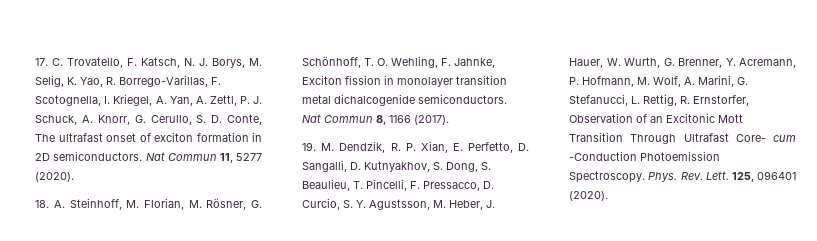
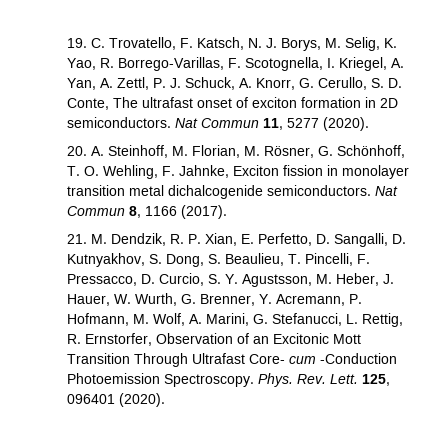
[35,58,49,66] 17. -> [67,38,88,48] 19.
[35,200,50,208] 18. -> [67,146,88,156] 20.
[302,142,317,151] 19. -> [67,234,88,244] 21.

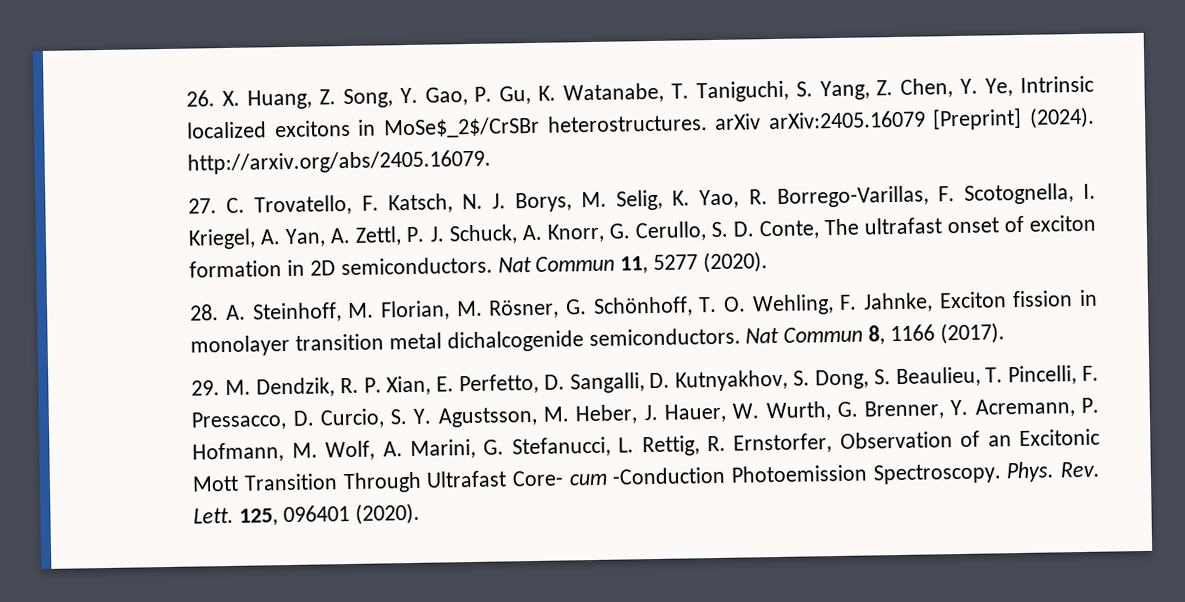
[67,38,88,48] 19. -> [186,75,1095,110] [187,106,1095,139] [187,149,492,175] [188,198,218,214] 26. X. Huang, Z. Song, Y. Gao, P. Gu, K. Watanabe, T. Taniguchi, S. Yang, Z. Chen, Y. Ye, Intrinsic localized excitons in MoSe$_2$/CrSBr heterostructures. arXiv arXiv:2405.16079 [Preprint] (2024). http://arxiv.org/abs/2405.16079. // 27.
[67,146,88,156] 20. -> [190,304,220,321] 28.
[67,234,88,244] 21. -> [191,380,221,396] 29.

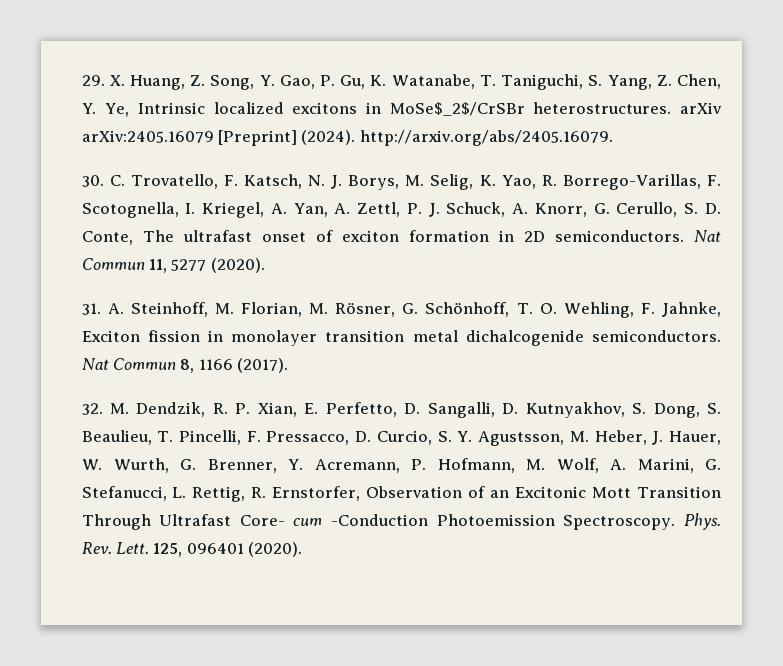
[186,90,216,107] 26. -> [81,75,105,86] 29.
[188,198,218,214] 27. -> [81,175,104,187] 30.
[190,304,220,321] 28. -> [81,303,101,315] 31.
[191,380,221,396] 29. -> [81,403,103,415] 32.

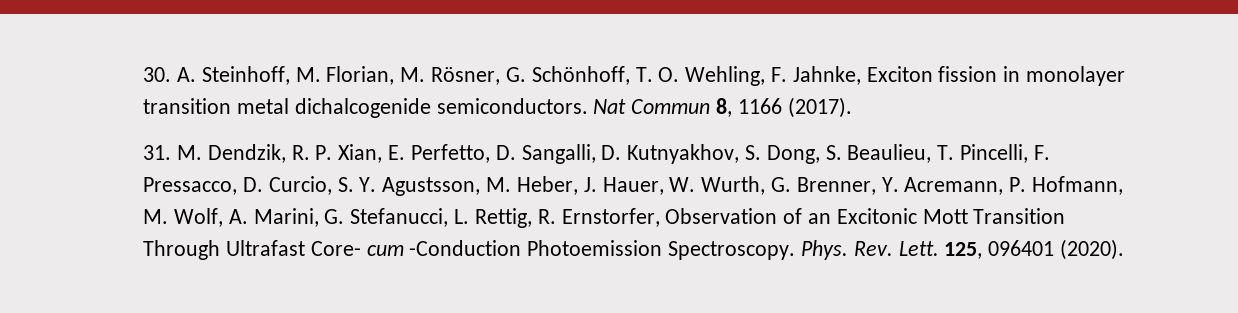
[81,74,721,90] [81,102,723,117] [81,130,613,146] [81,174,722,190] [81,202,722,218] [81,230,722,245] [81,258,265,273] [81,303,101,315] 29. X. Huang, Z. Song, Y. Gao, P. Gu, K. Watanabe, T. Taniguchi, S. Yang, Z. Chen, Y. Ye, Intrinsic localized excitons in MoSe$_2$/CrSBr heterostructures. arXiv arXiv:2405.16079 [Preprint] (2024). http://arxiv.org/abs/2405.16079. // 30. C. Trovatello, F. Katsch, N. J. Borys, M. Selig, K. Yao, R. Borrego-Varillas, F. Scotognella, I. Kriegel, A. Yan, A. Zettl, P. J. Schuck, A. Knorr, G. Cerullo, S. D. Conte, The ultrafast onset of exciton formation in 2D semiconductors. Nat Commun 11, 5277 (2020). // 31. -> [143,67,172,82] 30.
[81,403,103,415] 32. -> [143,145,172,160] 31.

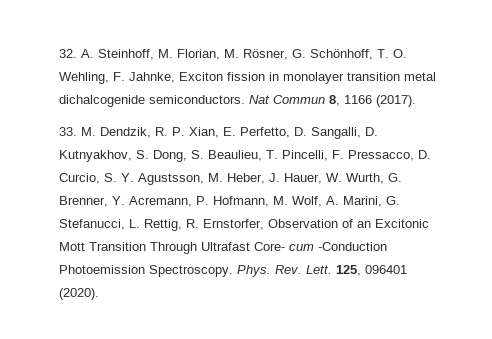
[143,67,172,82] 30. -> [58,49,77,58] 32.
[143,145,172,160] 31. -> [58,127,77,136] 33.

